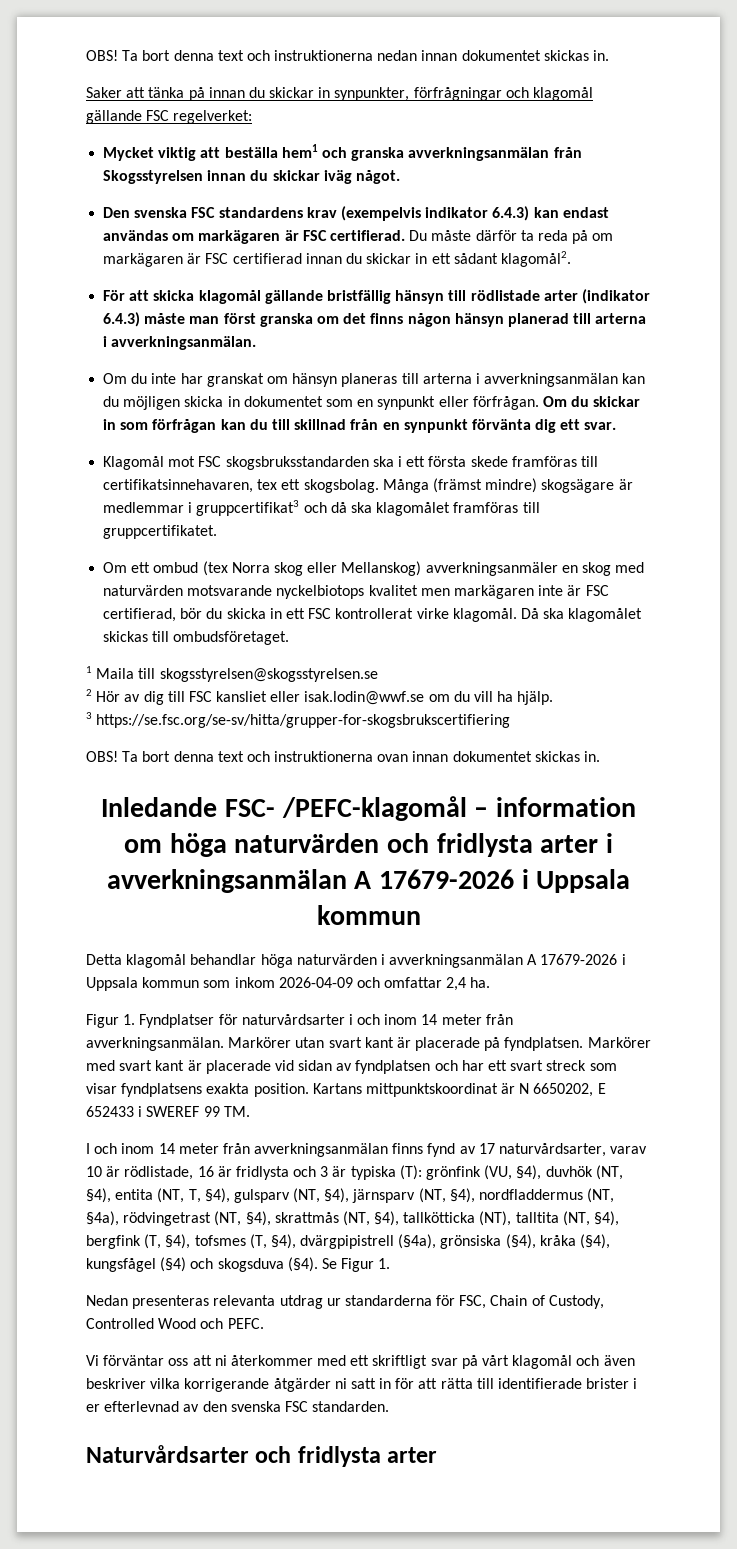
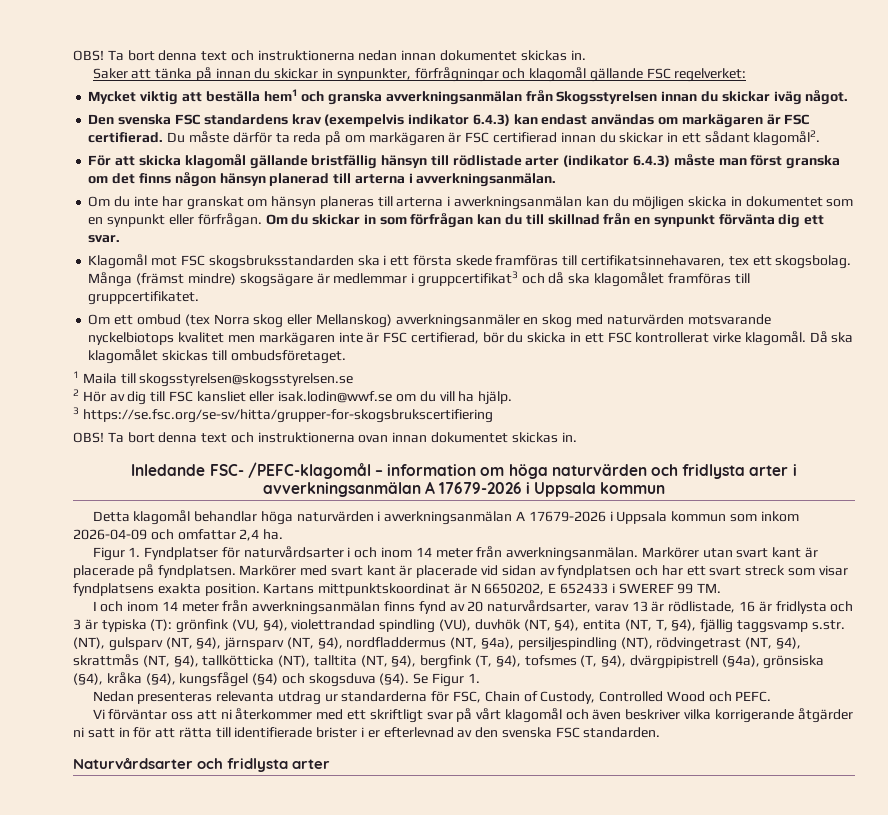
[478,1143,495,1154] 17 -> [467,601,484,612] 20
[86,1166,102,1177] 10 -> [631,601,648,612] 13
(542, 1172) none -> [291,619,472,633] violettrandad spindling (VU),
(230, 1195) none -> [700,619,845,633] [73,637,105,649] fjällig taggsvamp s.str. (NT),
(119, 1218) none -> [517,637,653,651] persiljespindling (NT),

